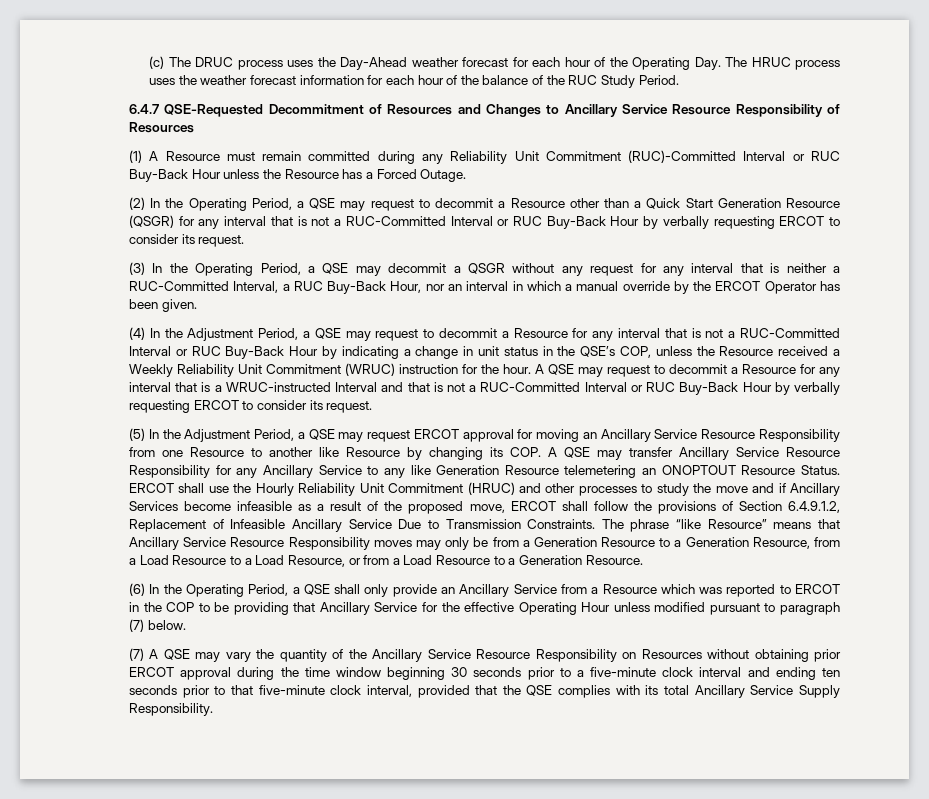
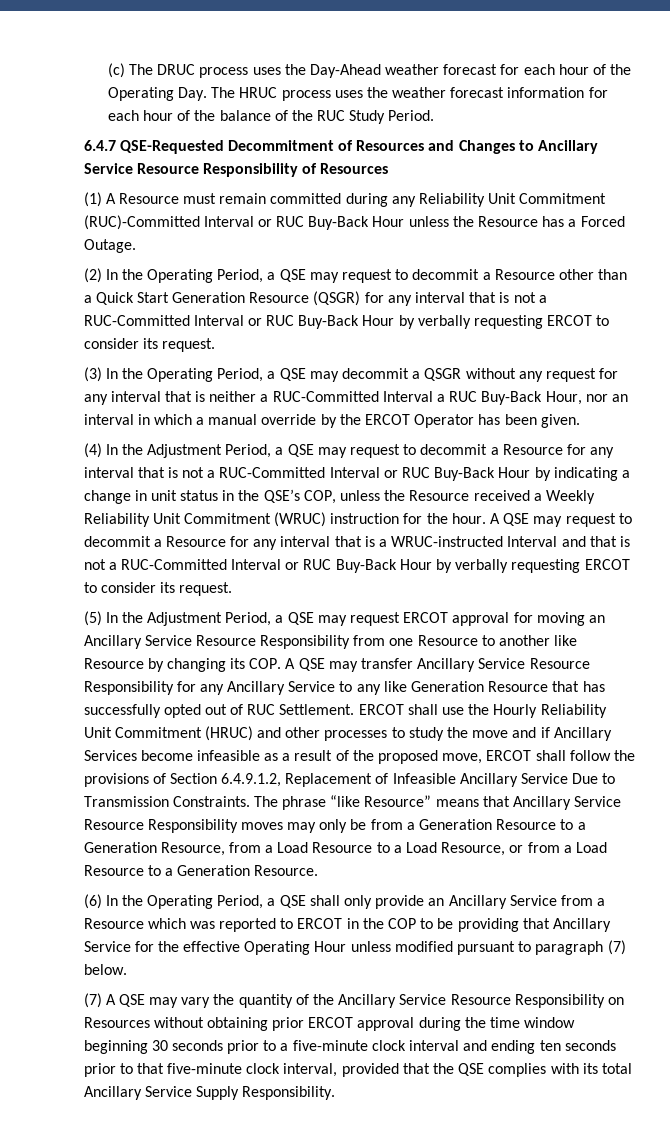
[233,281,279,293] Interval, -> [382,391,433,402] Interval
[564,465,841,478] telemetering an ONOPTOUT Resource Status. -> [552,681,605,692] [83,704,355,718] that has successfully opted out of RUC Settlement.

